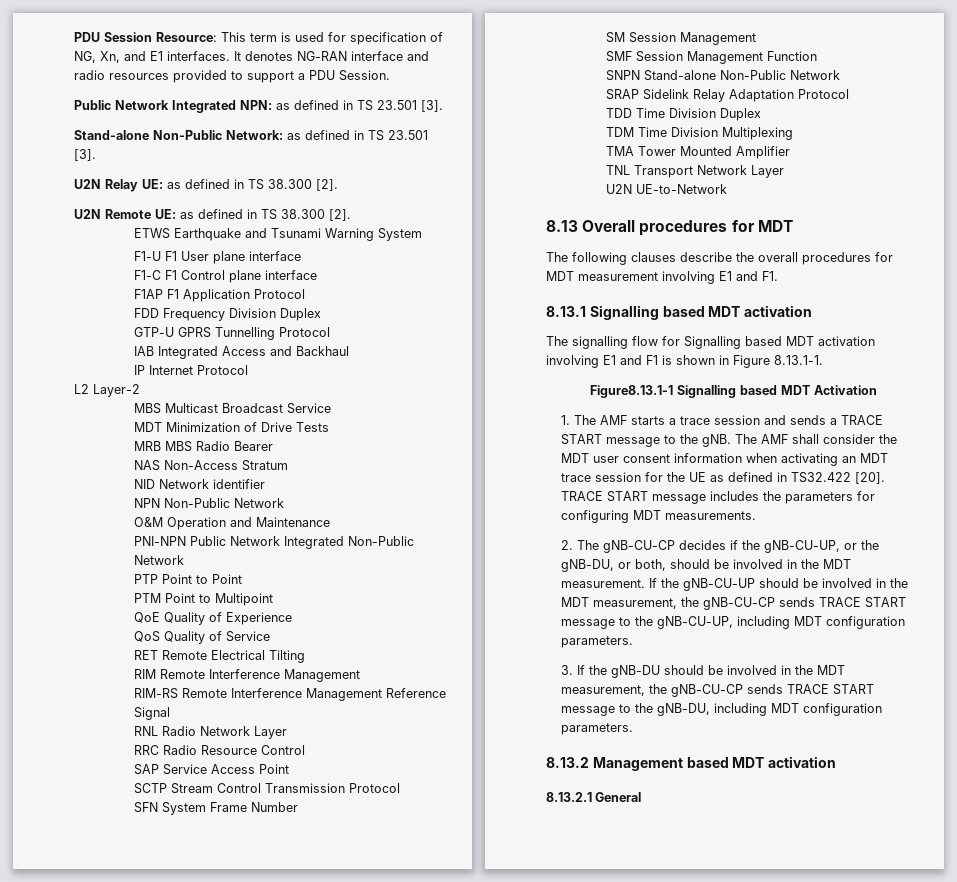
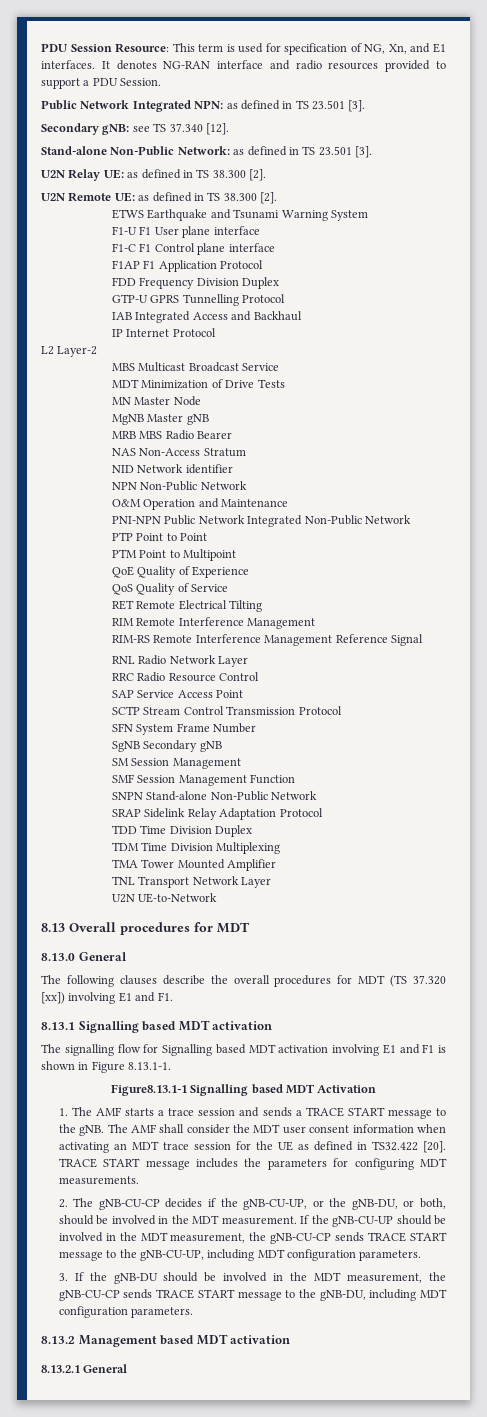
(443, 106) none -> [41,123,229,135] // Secondary gNB: see TS 37.340 [12].
(329, 427) none -> [112,396,201,406] [112,414,209,425] // MN Master Node // MgNB Master gNB
(298, 807) none -> [112,740,222,752] // SgNB Secondary gNB
(793, 226) none -> [41,952,127,961] // 8.13.0 General
[578,272,658,281] measurement -> [390,975,446,987] [41,992,65,1004] (TS 37.320 [xx])

